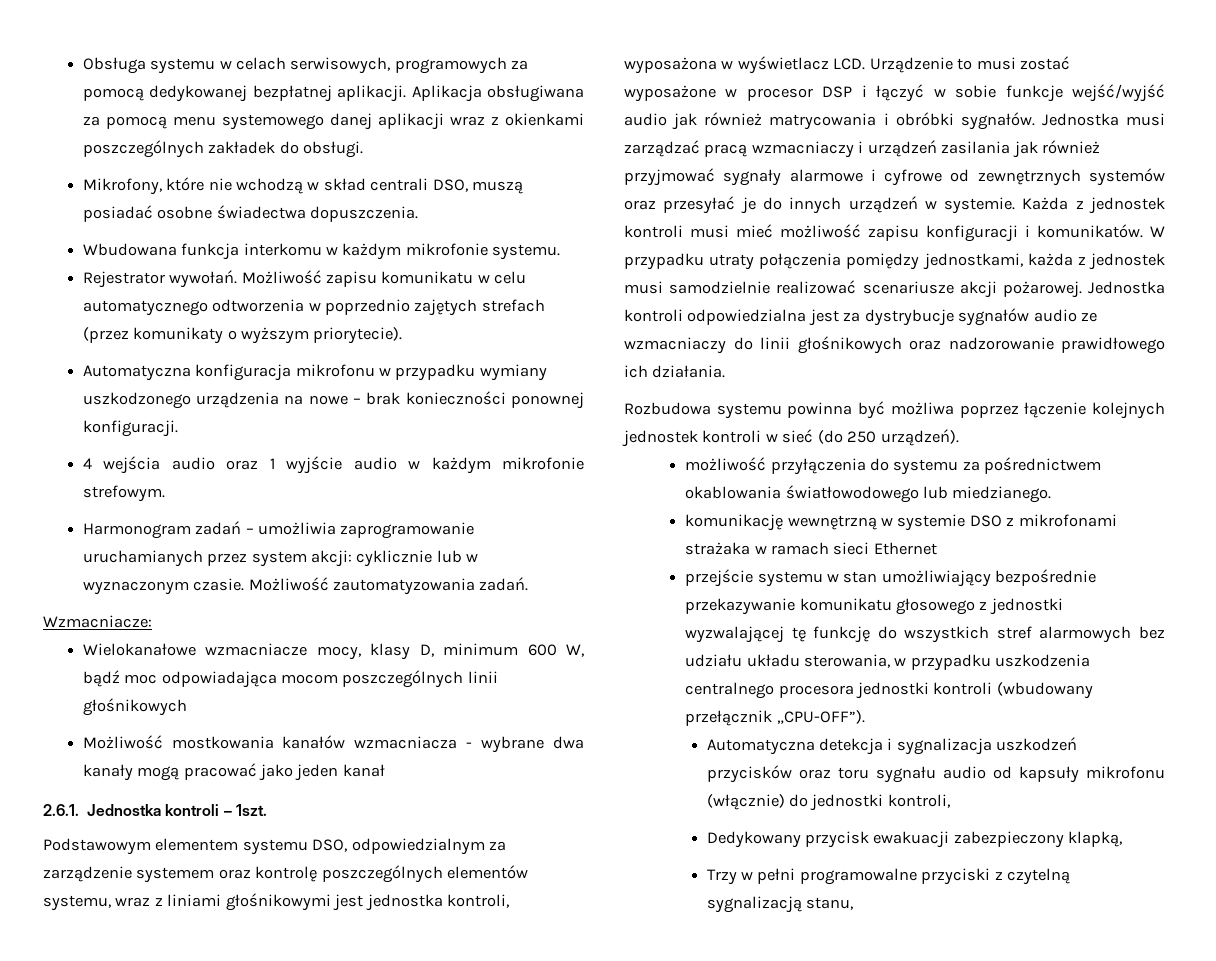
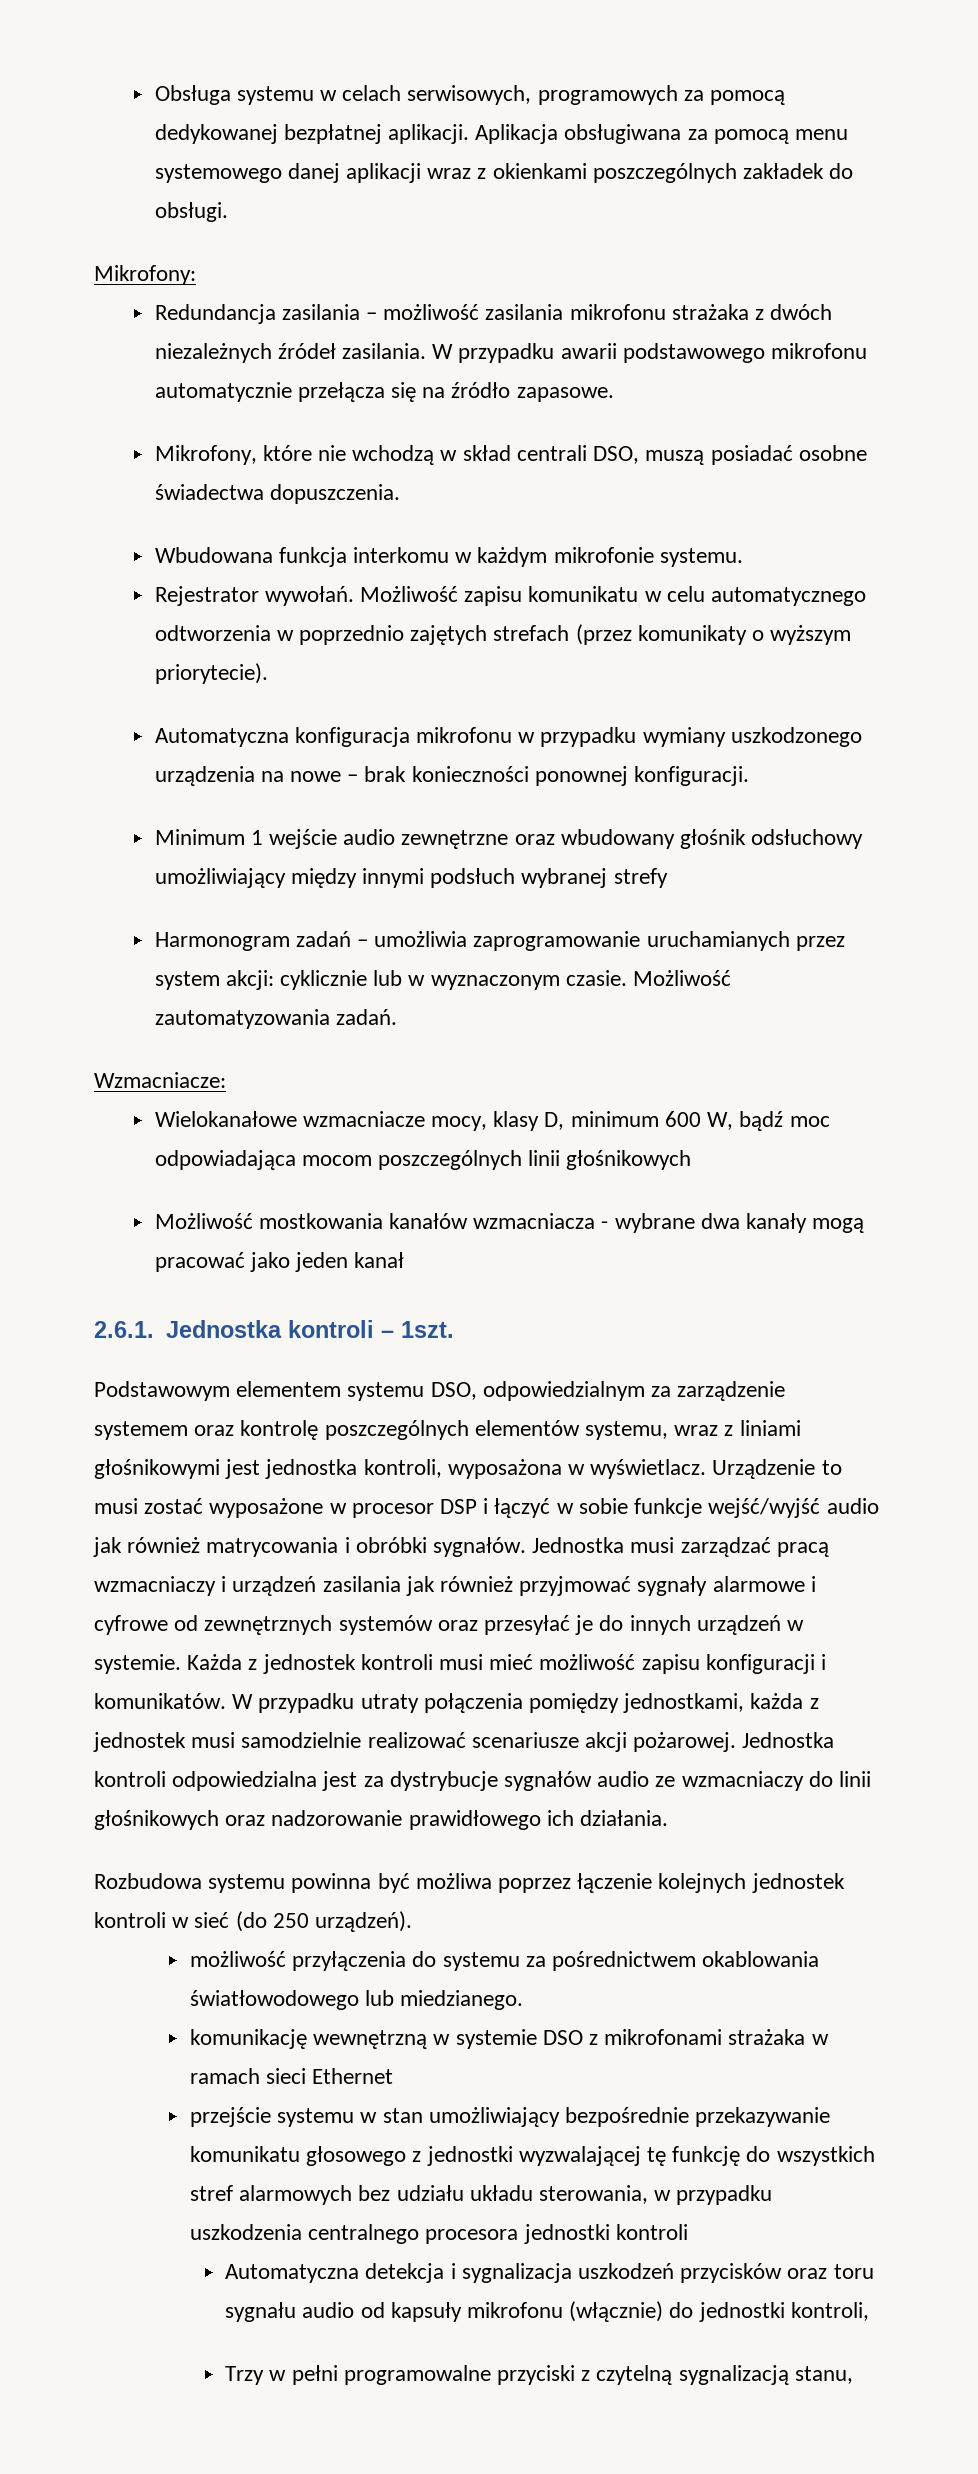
(363, 149) none -> [94,265,196,285] [154,304,833,324] [154,343,868,363] [154,382,614,402] // Mikrofony: // Redundancja zasilania – możliwość zasilania mikrofonu strażaka z dwóch niezależnych źródeł zasilania. W przypadku awarii podstawowego mikrofonu automatycznie przełącza się na źródło zapasowe.
[82,456,584,474] [82,485,165,502] 4 wejścia audio oraz 1 wyjście audio w każdym mikrofonie strefowym. -> [154,829,864,849] [154,868,668,888] Minimum 1 wejście audio zewnętrzne oraz wbudowany głośnik odsłuchowy umożliwiający między innymi podsłuch wybranej strefy
[737,56,866,74] wyświetlacz LCD. -> [590,1459,707,1479] wyświetlacz.
[996,682,1093,699] [685,710,865,726] (wbudowany przełącznik „CPU-OFF”). -> (688, 2232) none
[706,831,1123,848] // Dedykowany przycisk ewakuacji zabezpieczony klapką, -> (869, 2311) none

